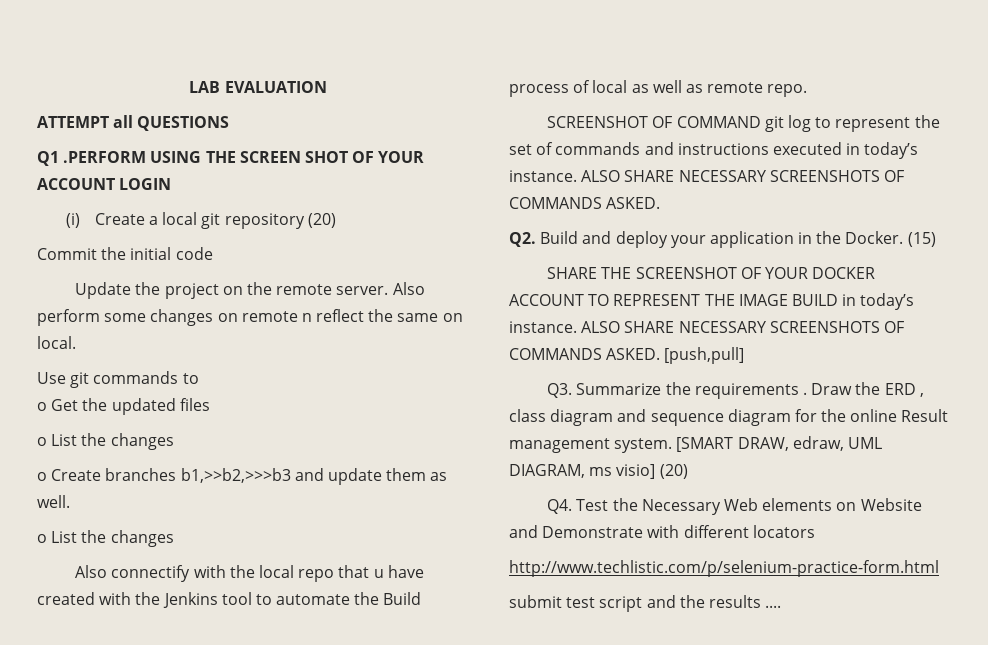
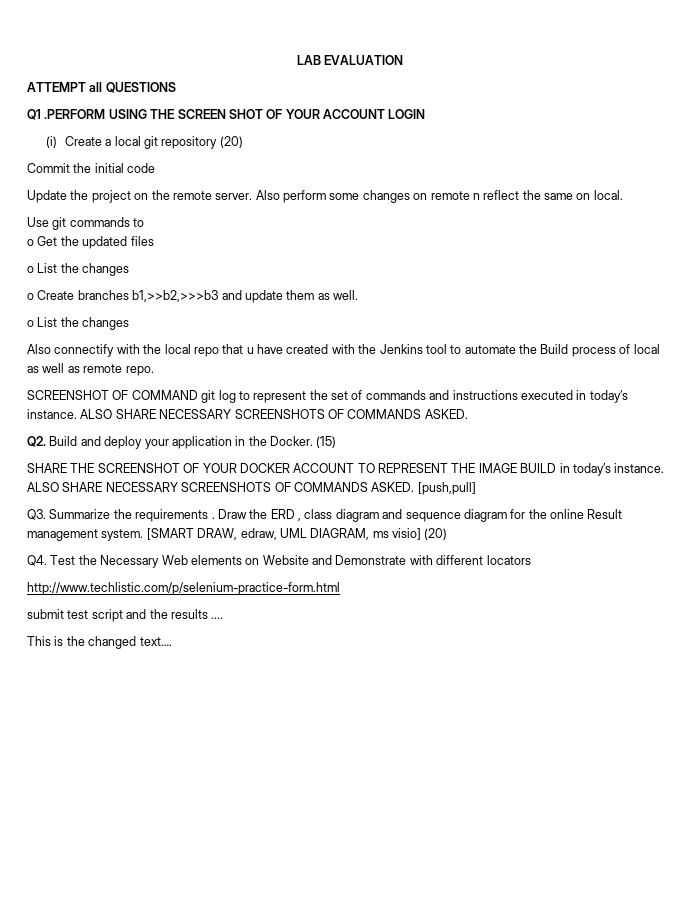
(782, 606) none -> [27,636,172,649] // This is the changed text….

